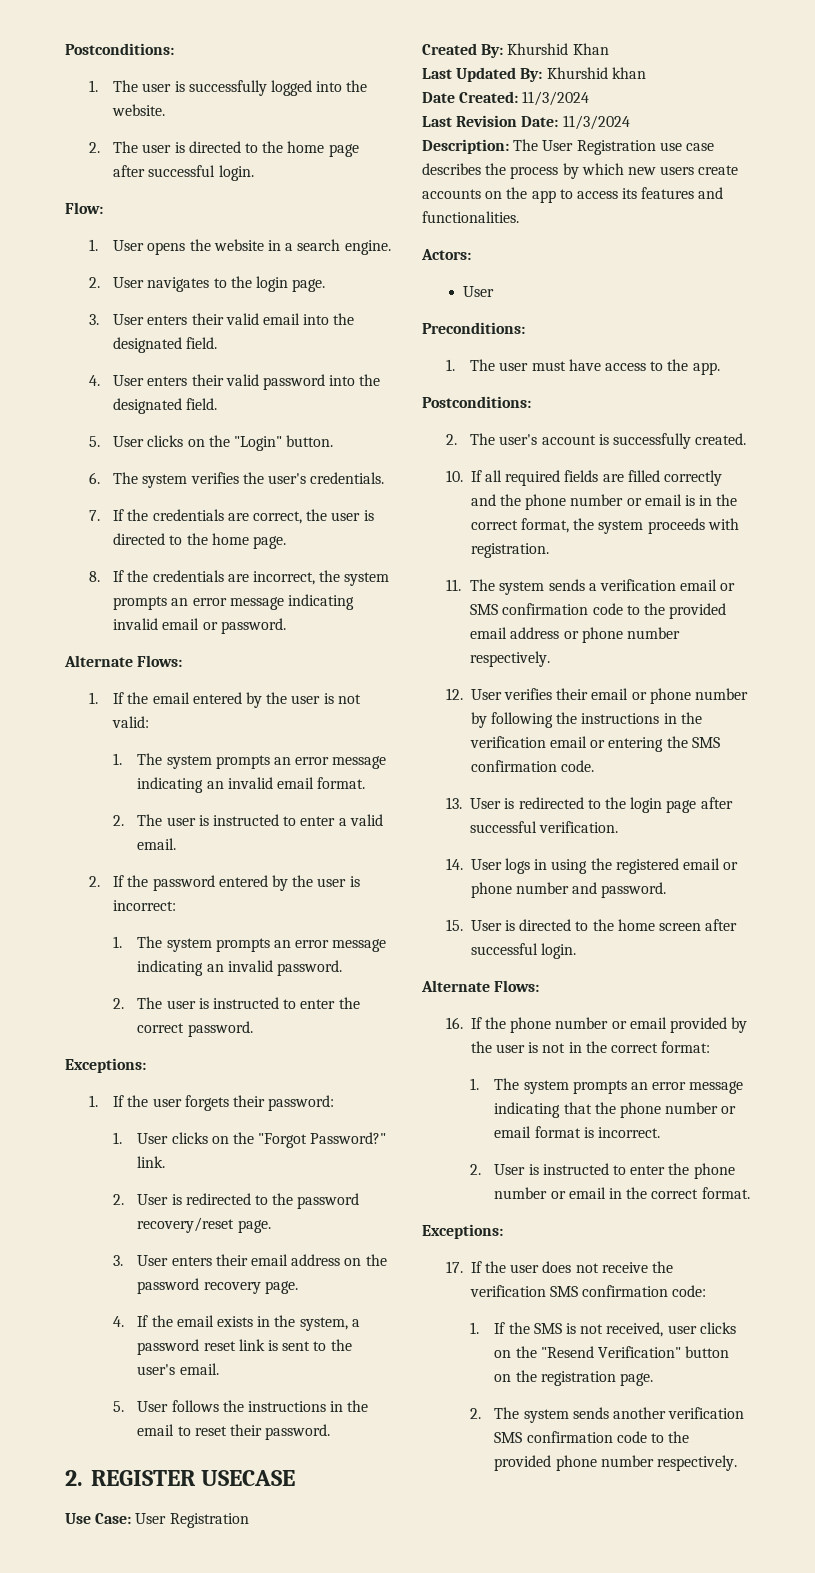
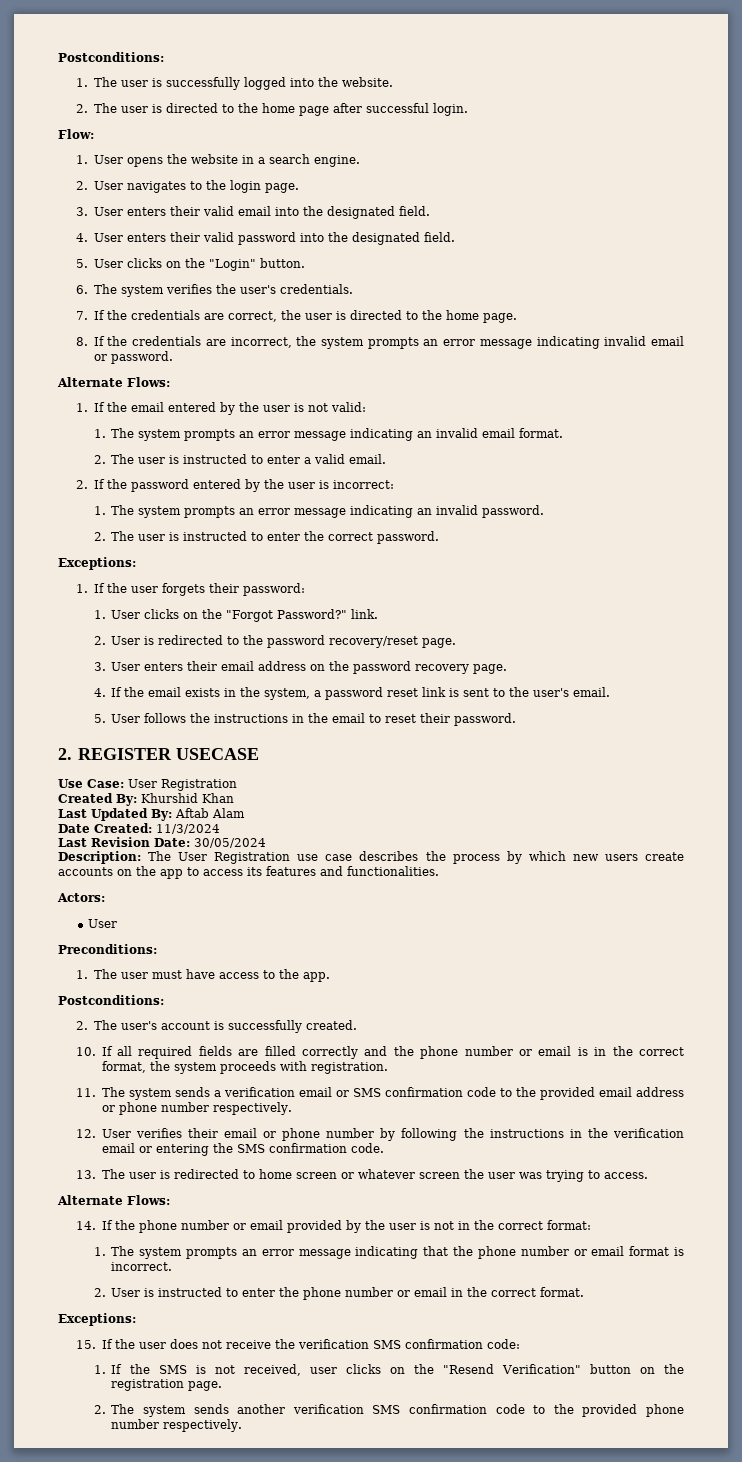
[546,67,646,79] Khurshid khan -> [175,808,245,818] Aftab Alam
[562,115,630,130] 11/3/2024 -> [194,838,266,848] 30/05/2024
[470,797,733,813] [470,821,619,833] [446,858,739,874] [470,882,667,898] [446,919,738,931] [470,943,577,959] [421,980,540,992] [446,1017,464,1029] User is redirected to the login page after successful verification. // 14. User logs in using the registered email or phone number and password. // 15. User is directed to the home screen after successful login. // Alternate Flows: // 16. -> [101,1169,648,1182] [57,1195,170,1205] [75,1221,96,1230] The user is redirected to home screen or whatever screen the user was trying to access. // Alternate Flows: // 14.
[446,1261,464,1273] 17. -> [75,1340,96,1349] 15.

